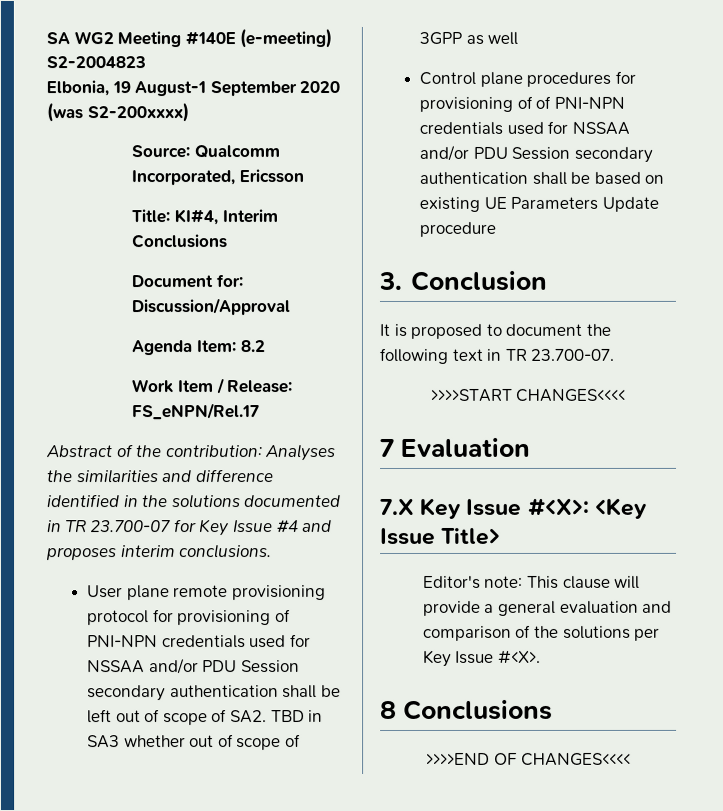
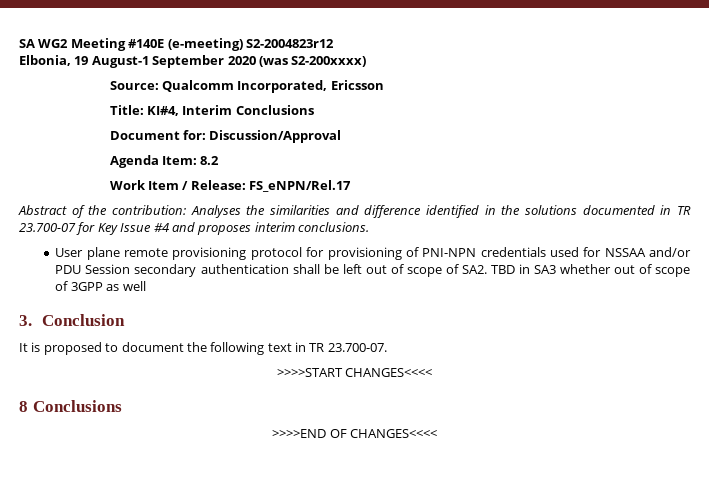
[46,56,146,69] S2-2004823 -> [245,39,334,48] S2-2004823r12
[419,70,636,87] [419,95,625,112] [419,120,630,135] [419,144,653,163] [419,171,665,185] [419,196,659,212] [419,221,497,237] // Control plane procedures for provisioning of of PNI-NPN credentials used for NSSAA and/or PDU Session secondary authentication shall be based on existing UE Parameters Update procedure -> (146, 286) none
[380,437,532,457] [380,497,648,519] [380,527,502,545] [422,575,641,589] [422,600,673,616] [422,624,661,641] [422,649,541,667] // 7 Evaluation // 7.X Key Issue #<X>: <Key Issue Title> // Editor's note: This clause will provide a general evaluation and comparison of the solutions per Key Issue #<X>. -> (433, 372) none

